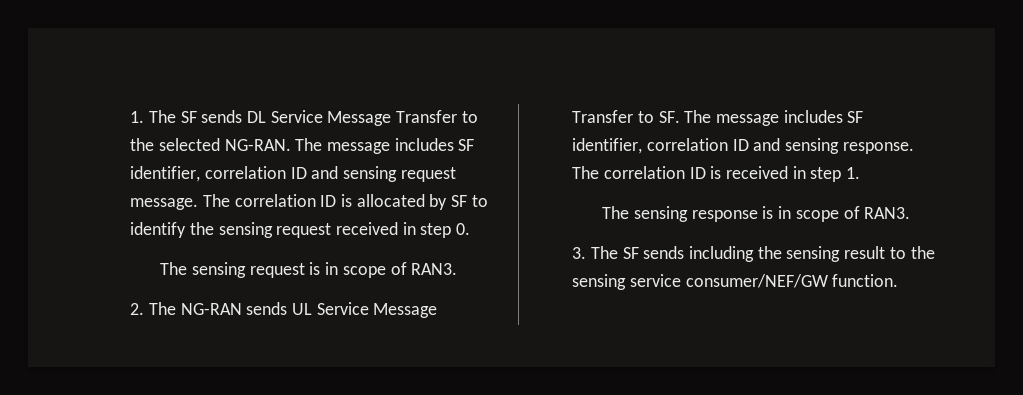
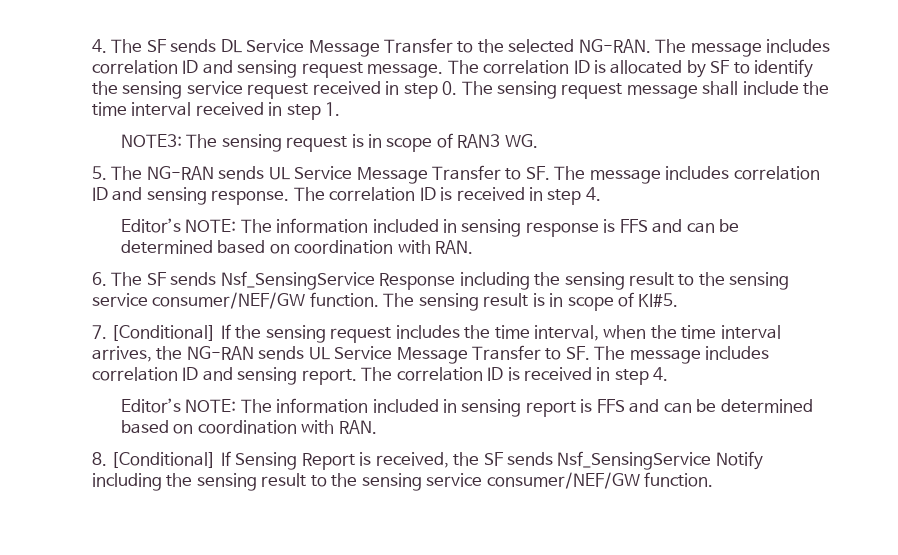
[130,111,145,123] 1. -> [91,39,107,53] 4.
[458,139,475,151] [130,166,201,182] SF identifier, -> (831, 46) none
(273, 230) none -> [186,81,243,95] service
(471, 229) // -> [461,81,830,99] [91,102,341,120] [120,134,182,148] The sensing request message shall include the time interval received in step 1. // NOTE3:
[411,263,458,275] [130,303,145,315] RAN3. // 2. -> [457,134,538,148] [91,166,107,180] RAN3 WG. // 5.
[847,111,864,123] [572,138,643,154] SF identifier, -> (730, 173) none
[846,167,861,179] [602,206,911,222] [572,246,685,259] 1. // The sensing response is in scope of RAN3. // 3. The SF sends -> [585,187,601,201] [120,218,740,237] [120,240,474,254] [91,271,456,290] 4. // Editor’s NOTE: The information included in sensing response is FFS and can be determined based on coordination with RAN. // 6. The SF sends Nsf_SensingService Response
(899, 280) none -> [383,292,679,311] [91,324,781,343] [91,345,770,364] [91,367,669,385] [120,398,813,417] [120,420,377,434] [91,451,763,470] [91,472,713,491] The sensing result is in scope of KI#5. // 7. [Conditional] If the sensing request includes the time interval, when the time interval arrives, the NG-RAN sends UL Service Message Transfer to SF. The message includes correlation ID and sensing report. The correlation ID is received in step 4. // Editor’s NOTE: The information included in sensing report is FFS and can be determined based on coordination with RAN. // 8. [Conditional] If Sensing Report is received, the SF sends Nsf_SensingService Notify including the sensing result to the sensing service consumer/NEF/GW function.

